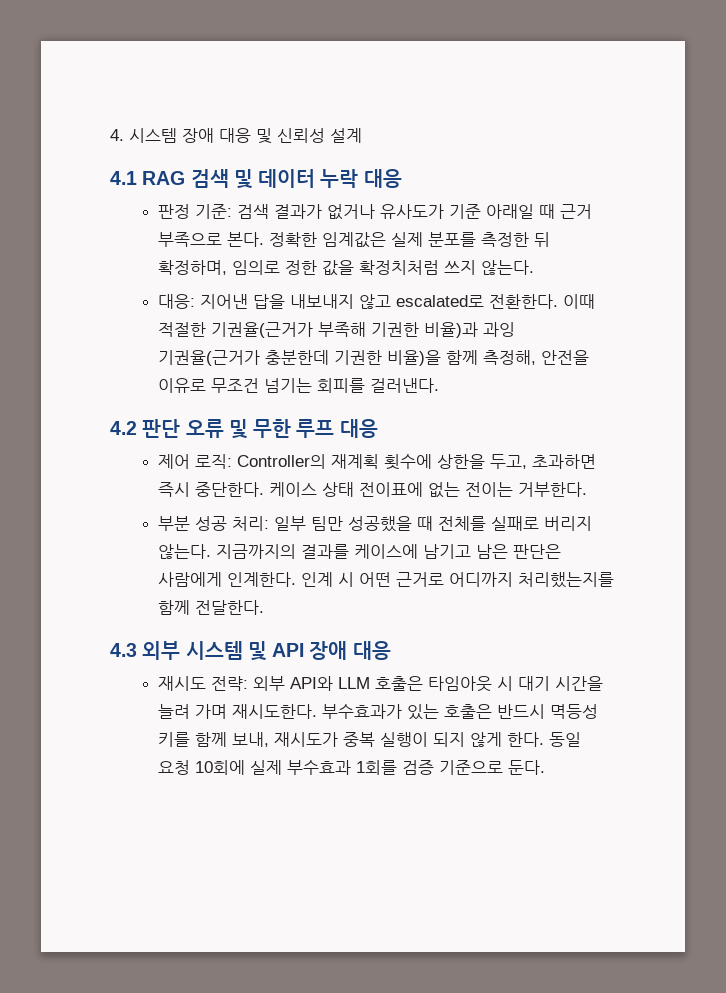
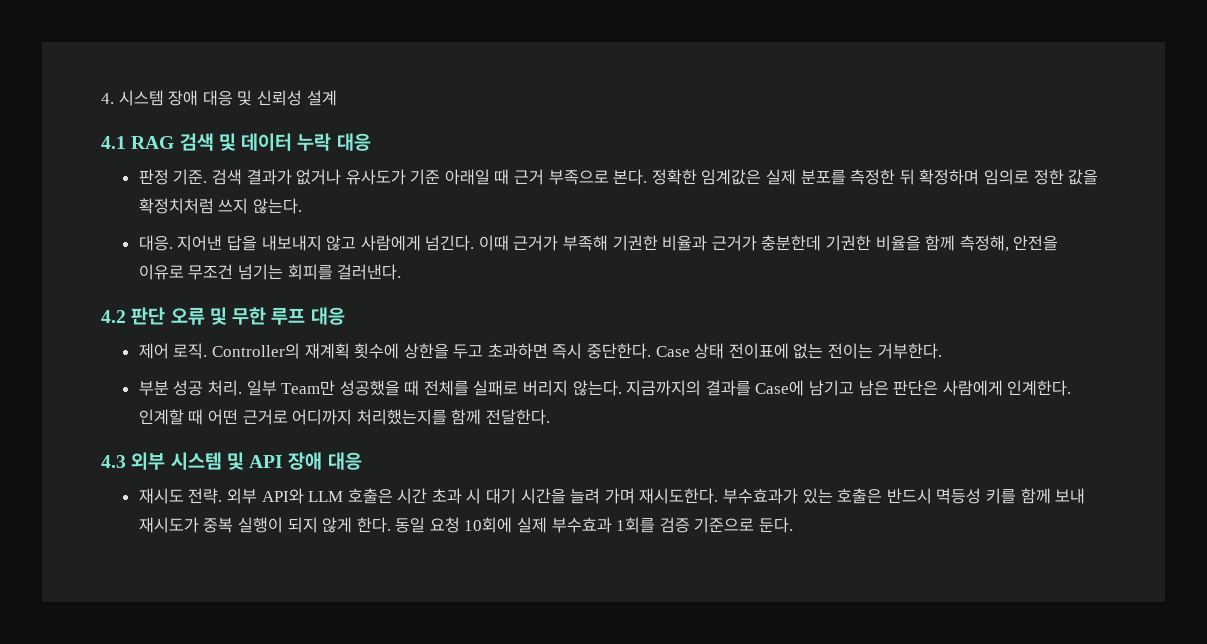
[195,204,233,219] 기준: -> [173,169,208,185] 기준.
[158,260,228,275] 확정하며, -> [919,169,980,185] 확정하며
[158,294,196,309] 대응: -> [138,235,173,251] 대응.
[396,294,596,309] [158,322,516,338] [158,350,261,366] escalated로 전환한다. 이때 적절한 기권율(근거가 부족해 기권한 비율)과 과잉 기권율(근거가 -> [360,235,757,251] 사람에게 넘긴다. 이때 근거가 부족해 기권한 비율과 근거가
[387,350,442,366] 비율)을 -> [875,235,921,251] 비율을
[195,454,233,469] 로직: -> [173,343,208,359] 로직.
[490,454,528,469] 두고, -> [453,344,484,359] 두고
[269,482,318,497] 케이스 -> [655,346,690,357] Case
[232,516,344,531] 처리: 일부 팀만 -> [207,380,336,396] 처리. 일부 Team만
[354,544,419,559] 케이스에 -> [755,380,805,396] Case에
[301,572,355,587] 인계 시 -> [138,409,204,425] 인계할 때
[211,676,249,691] 전략: -> [188,488,223,504] 전략.
[428,676,493,692] 타임아웃 -> [397,488,462,504] 시간 초과
[232,732,270,747] 보내, -> [1055,488,1086,504] 보내

